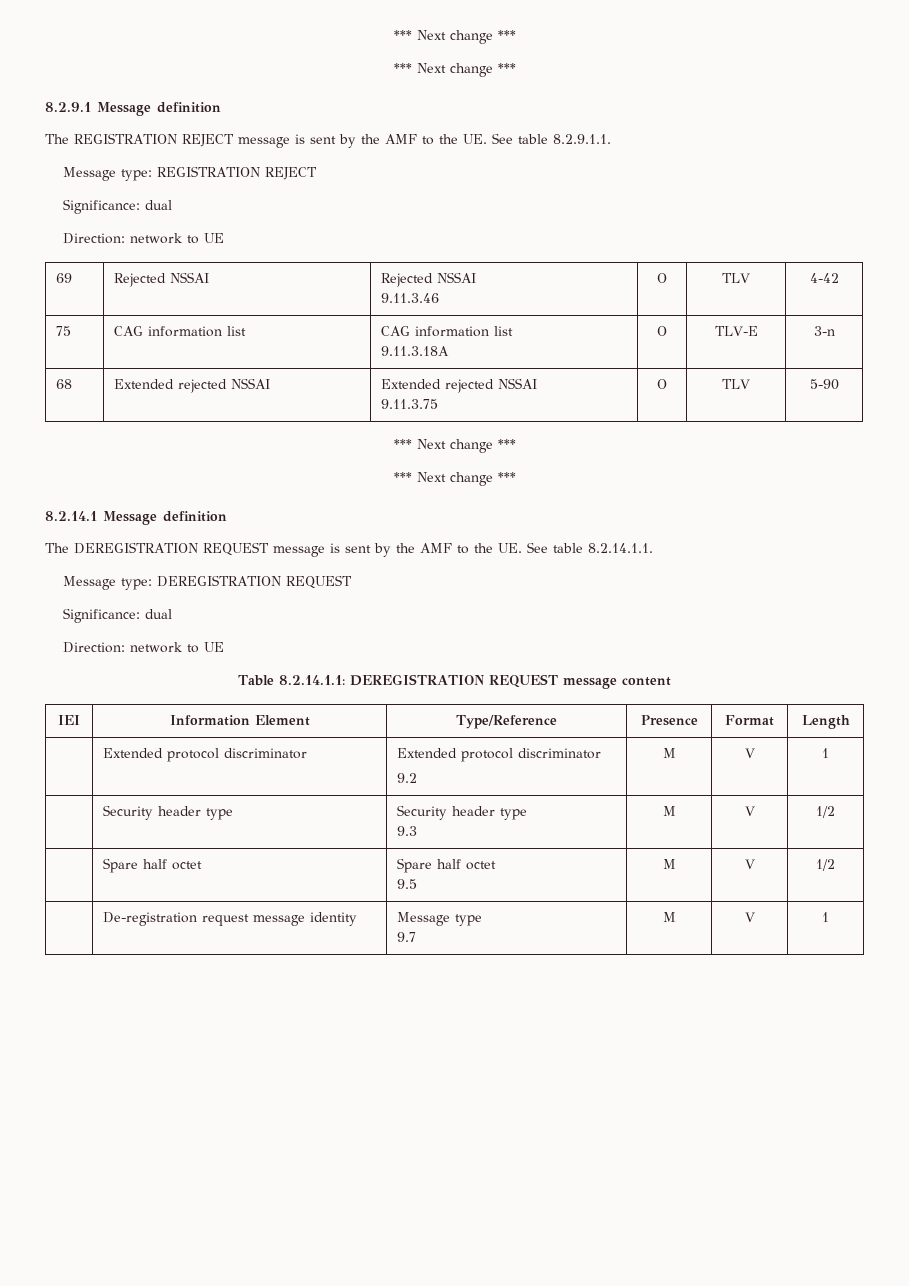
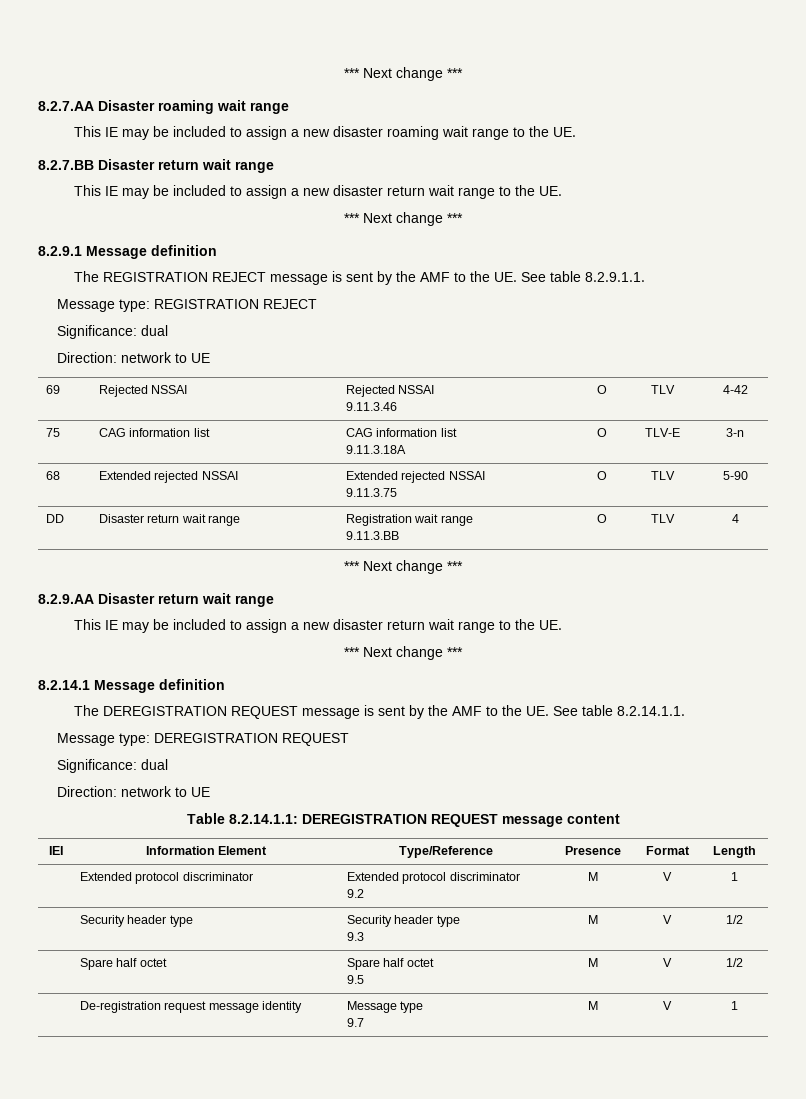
[393,30,516,44] *** Next change *** -> [344,67,463,81] [38,100,289,114] [74,126,577,140] [38,159,274,173] [74,185,563,199] *** Next change *** // 8.2.7.AA Disaster roaming wait range // This IE may be included to assign a new disaster roaming wait range to the UE. // 8.2.7.BB Disaster return wait range // This IE may be included to assign a new disaster return wait range to the UE.
[393,439,516,453] // *** Next change *** -> [46,514,65,523] [99,514,241,526] [346,514,473,526] [346,531,400,540] [596,514,607,523] [651,514,675,523] [731,514,739,523] [344,560,463,574] [38,593,274,607] [74,619,563,633] // DD | Disaster return wait range | Registration wait range // 9.11.3.BB | O | TLV | 4 // *** Next change *** // 8.2.9.AA Disaster return wait range // This IE may be included to assign a new disaster return wait range to the UE.

